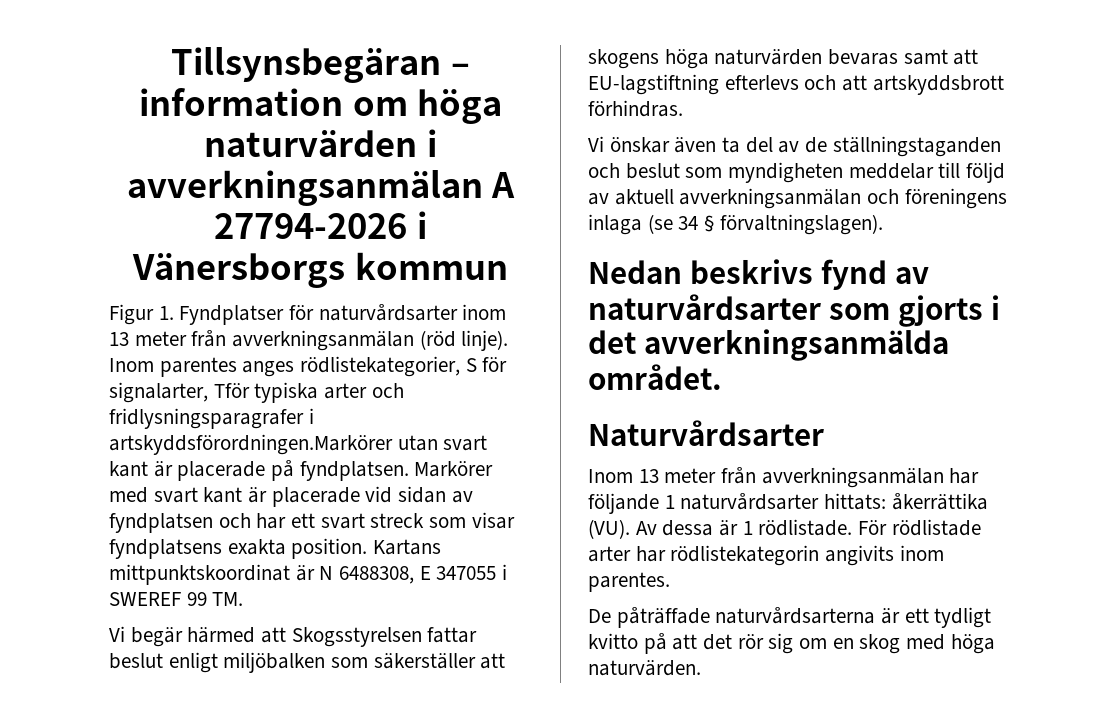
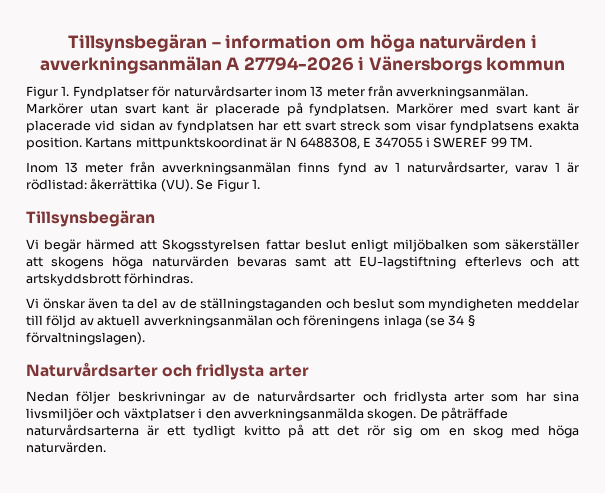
[232,330,509,351] [109,356,508,377] [109,382,404,403] [109,408,314,429] [109,434,393,455] avverkningsanmälan (röd linje). Inom parentes anges rödlistekategorier, S för signalarter, Tför typiska arter och fridlysningsparagrafer i artskyddsförordningen.Markörer -> [396,86,529,99] [26,103,83,114] avverkningsanmälan. Markörer
[218,513,251,528] och -> (254, 126) none
(244, 599) none -> [26,161,579,175] [26,178,260,192] [26,210,155,227] // Inom 13 meter från avverkningsanmälan finns fynd av 1 naturvårdsarter, varav 1 är rödlistad: åkerrättika (VU). Se Figur 1. // Tillsynsbegäran
[588,259,929,290] [588,294,1000,327] [588,329,949,361] [588,364,722,390] [588,420,824,446] [588,467,980,488] [588,493,988,514] [588,519,981,539] [588,545,944,566] [588,572,670,592] Nedan beskrivs fynd av naturvårdsarter som gjorts i det avverkningsanmälda området. // Naturvårdsarter // Inom 13 meter från avverkningsanmälan har följande 1 naturvårdsarter hittats: åkerrättika (VU). Av dessa är 1 rödlistade. För rödlistade arter har rödlistekategorin angivits inom parentes. // -> [26,362,309,380] [26,390,579,404] [26,408,417,421] Naturvårdsarter och fridlysta arter // Nedan följer beskrivningar av de naturvårdsarter och fridlysta arter som har sina livsmiljöer och växtplatser i den avverkningsanmälda skogen.

